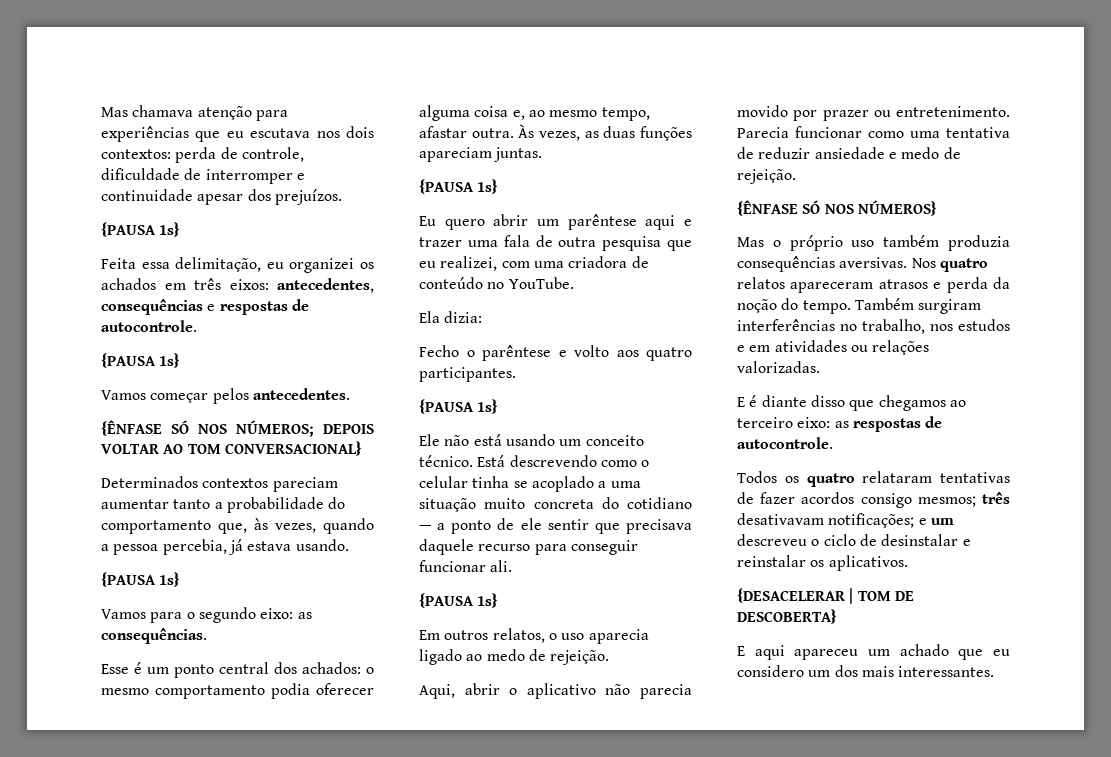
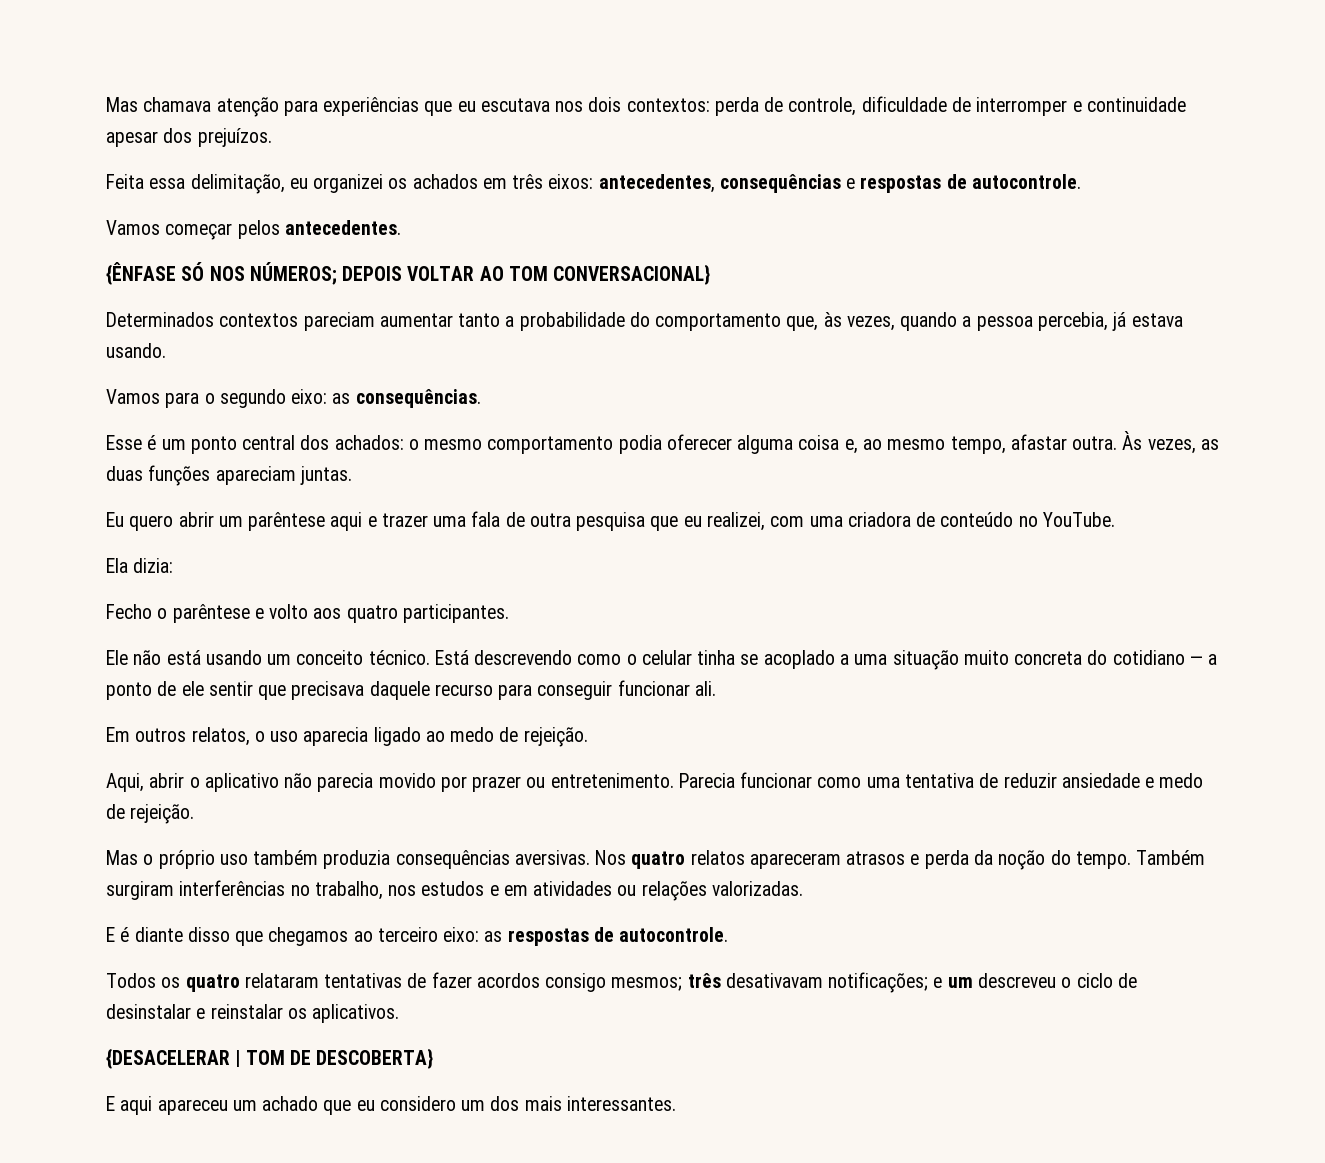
[101,222,181,237] // {PAUSA 1s} -> (272, 137) none
[101,353,181,368] // {PAUSA 1s} -> (1081, 181) none
[101,572,181,587] // {PAUSA 1s} -> (166, 350) none
[419,179,499,194] // {PAUSA 1s} -> (352, 475) none
[419,399,499,414] // {PAUSA 1s} -> (509, 613) none
[419,593,499,608] // {PAUSA 1s} -> (716, 688) none
[737,200,937,216] // {ÊNFASE SÓ NOS NÚMEROS} -> (195, 814) none

